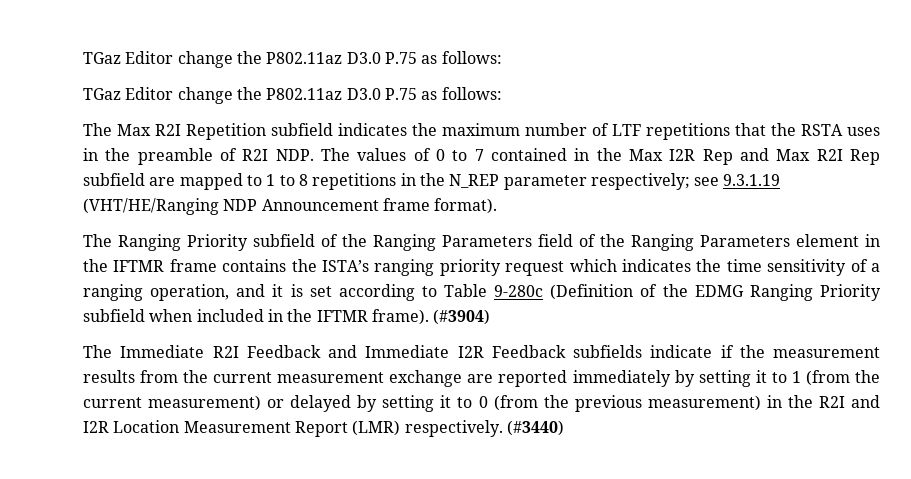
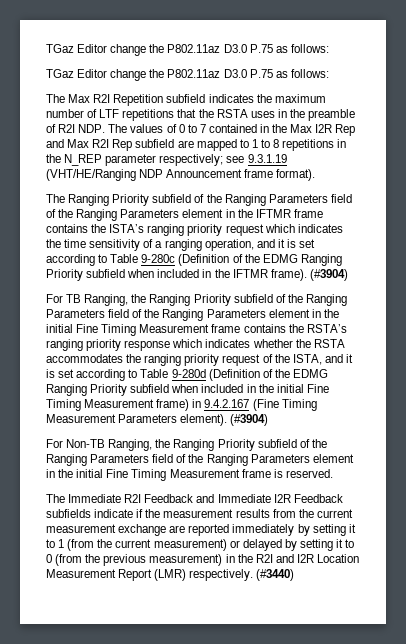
(491, 317) none -> [46,294,347,306] [46,309,339,321] [46,324,347,336] [46,339,345,351] [46,354,353,366] [46,369,328,381] [46,384,329,396] [46,399,317,411] [46,414,269,426] [46,439,327,451] [46,454,354,466] [46,469,333,481] // For TB Ranging, the Ranging Priority subfield of the Ranging Parameters field of the Ranging Parameters element in the initial Fine Timing Measurement frame contains the RSTA’s ranging priority response which indicates whether the RSTA accommodates the ranging priority request of the ISTA, and it is set according to Table 9-280d (Definition of the EDMG Ranging Priority subfield when included in the initial Fine Timing Measurement frame) in 9.4.2.167 (Fine Timing Measurement Parameters element). (#3904) // For Non-TB Ranging, the Ranging Priority subfield of the Ranging Parameters field of the Ranging Parameters element in the initial Fine Timing Measurement frame is reserved.

